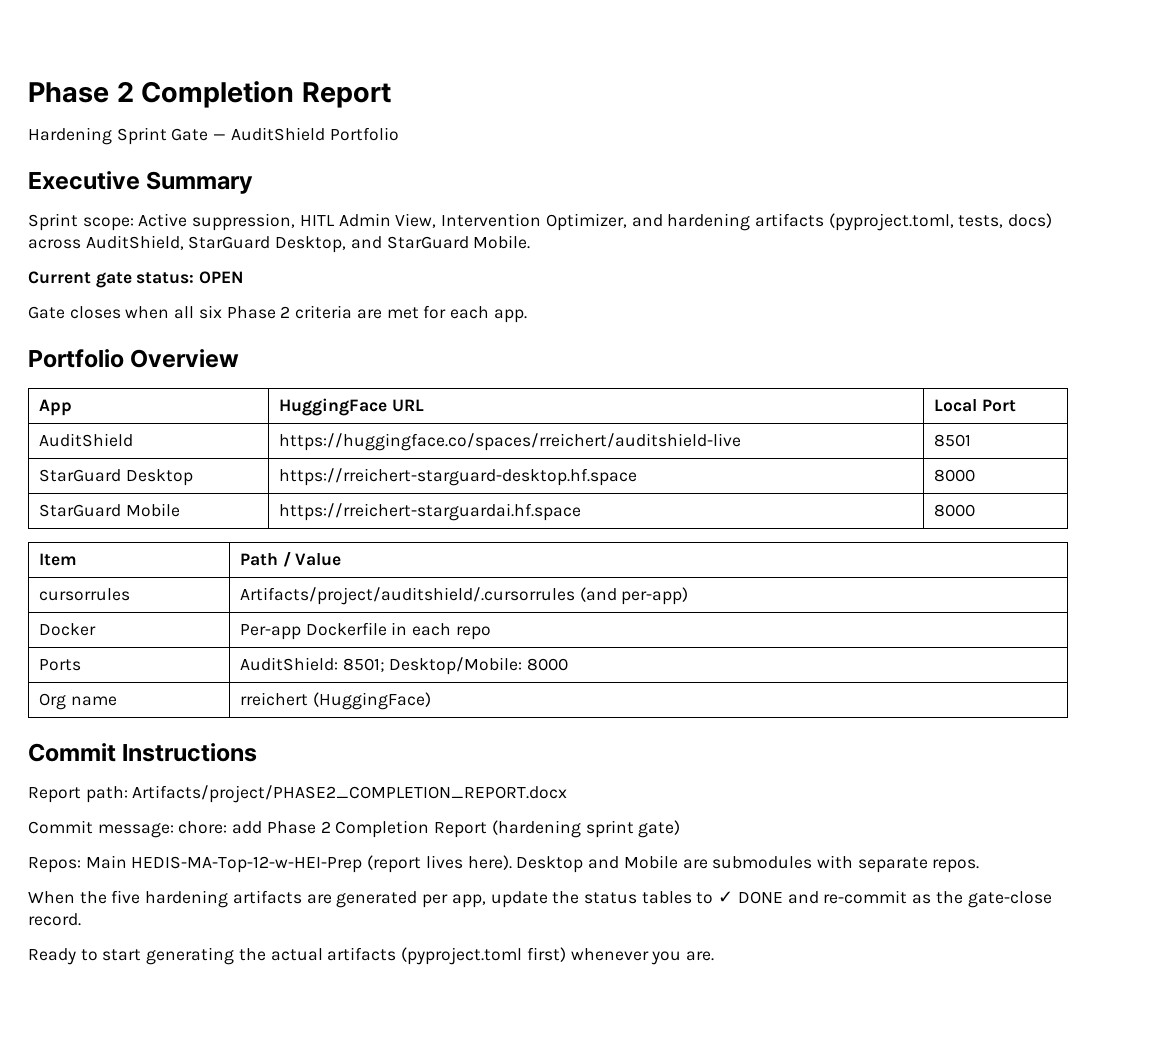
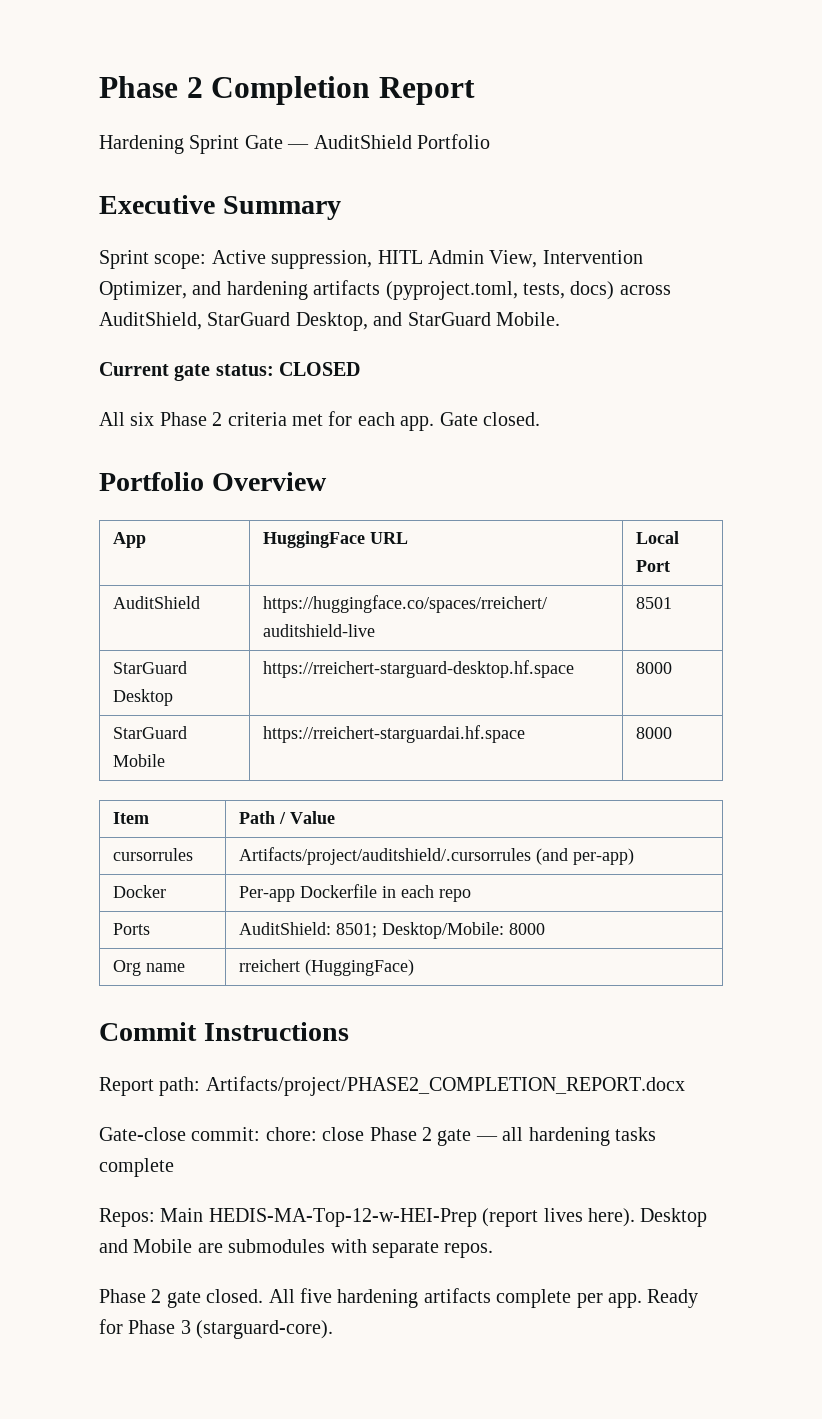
[199,271,245,284] [28,306,195,319] OPEN // Gate closes when all -> [279,362,361,376] [99,412,125,426] CLOSED // All
[356,309,382,319] are -> (287, 419) none
(527, 316) none -> [439,412,540,426] Gate closed.
[28,820,681,838] Commit message: chore: add Phase 2 Completion Report (hardening sprint gate) -> [99,1127,656,1146] [99,1158,174,1177] Gate-close commit: chore: close Phase 2 gate — all hardening tasks complete
[28,890,1052,908] [28,913,81,926] [28,947,714,965] When the five hardening artifacts are generated per app, update the status tables to ✓ DONE and re-commit as the gate-close record. // Ready to start generating the actual artifacts (pyproject.toml first) whenever you are. -> [99,1288,699,1308] [99,1319,334,1339] Phase 2 gate closed. All five hardening artifacts complete per app. Ready for Phase 3 (starguard-core).

